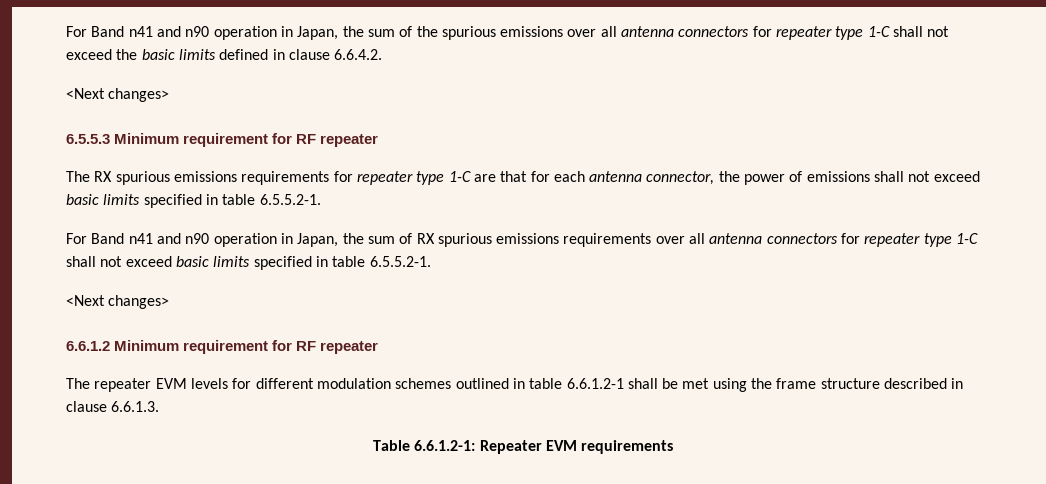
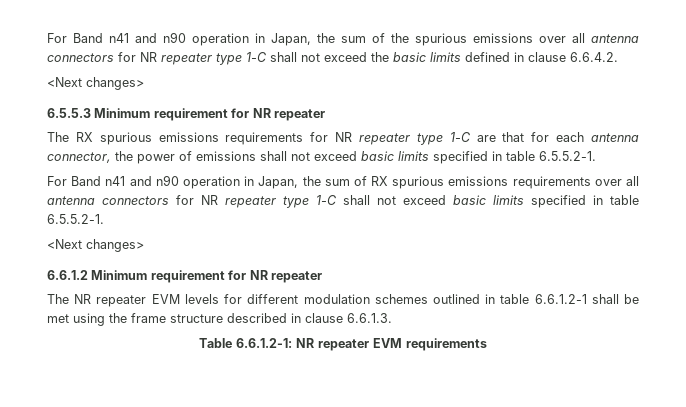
(772, 31) none -> [140,52,157,62] NR
[296,134,317,144] RF -> [252,108,271,118] NR
(353, 176) none -> [335,132,353,142] NR
(861, 238) none -> [201,195,218,205] NR
[296,341,379,354] [66,378,90,389] RF repeater // The -> [249,270,322,283] [47,294,92,304] NR repeater // The NR
[479,440,542,454] Repeater -> [296,338,369,351] NR repeater

